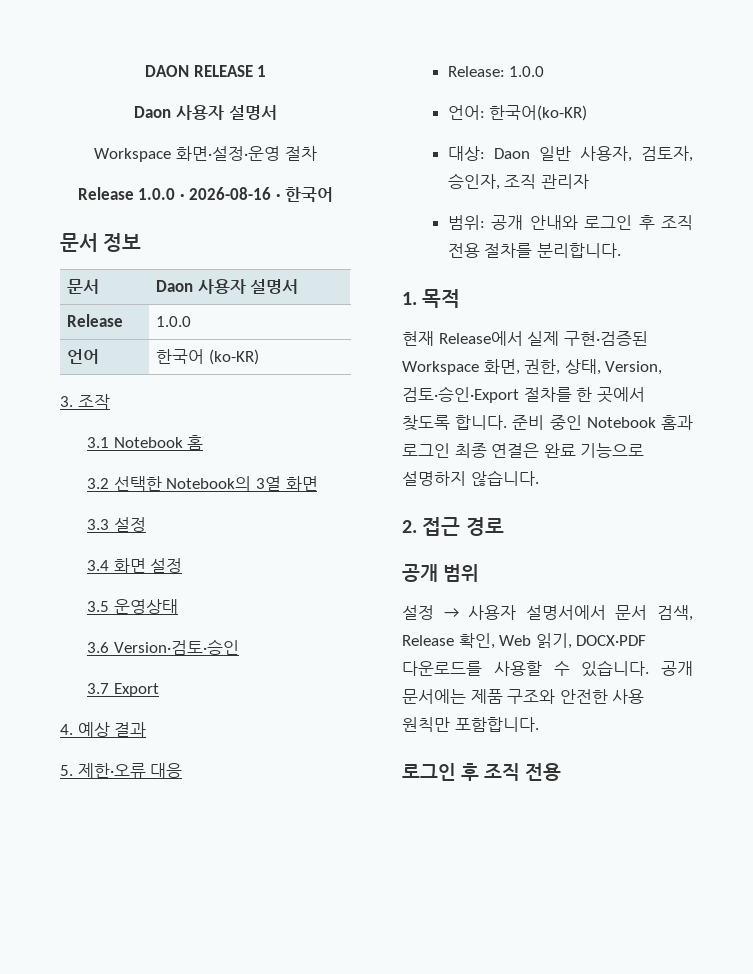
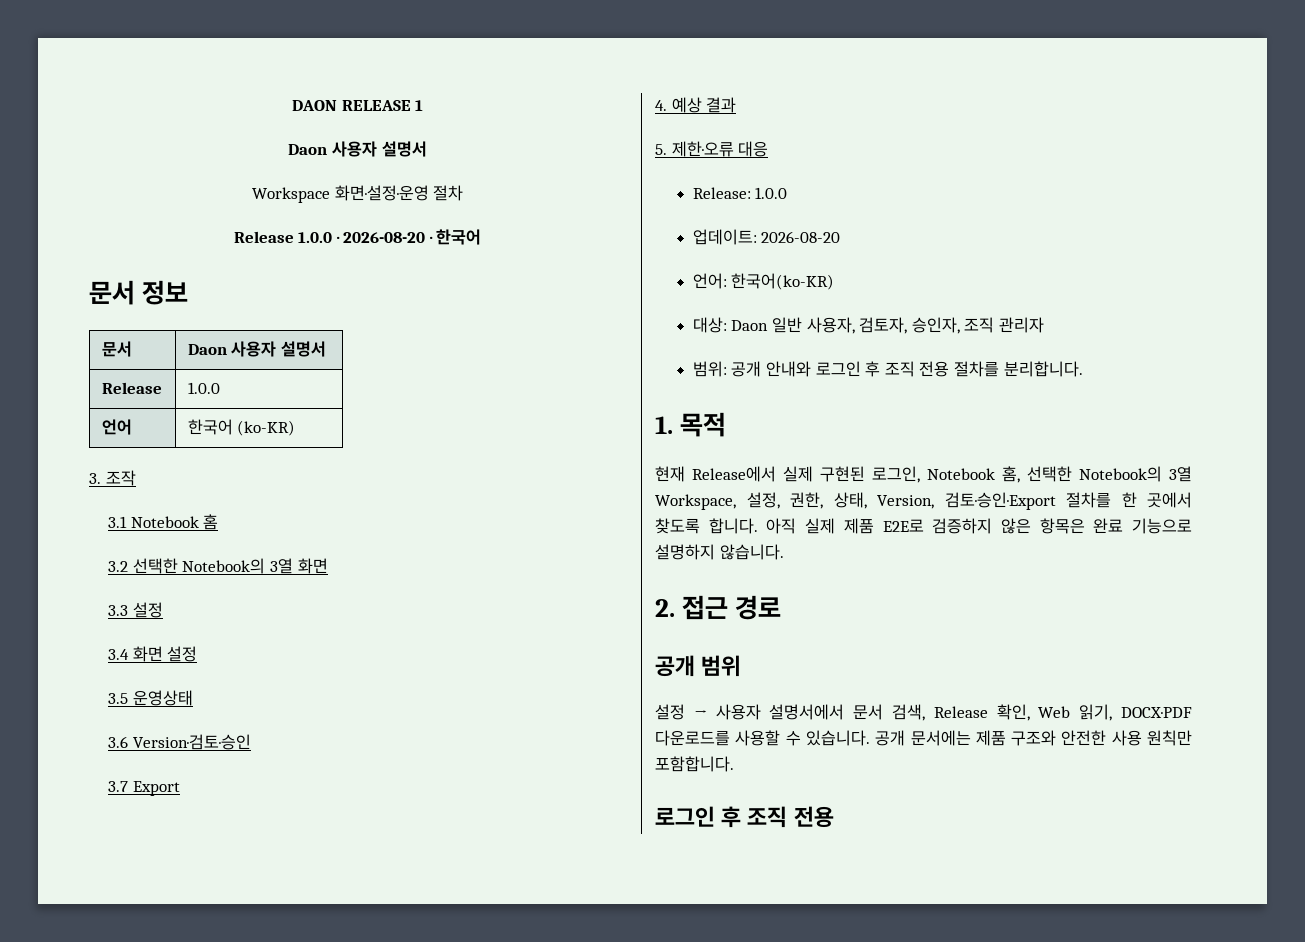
[189,187,272,200] 2026-08-16 -> [343,232,426,243] 2026-08-20
(545, 71) none -> [692,229,841,245] // 업데이트: 2026-08-20
[563,331,648,346] [402,359,520,375] 구현·검증된 Workspace 화면, -> [820,466,1192,483] [655,492,780,510] 구현된 로그인, Notebook 홈, 선택한 Notebook의 3열 Workspace, 설정,
[512,415,693,430] [402,443,540,458] 준비 중인 Notebook 홈과 로그인 최종 연결은 -> [766,518,1085,534] 아직 실제 제품 E2E로 검증하지 않은 항목은

